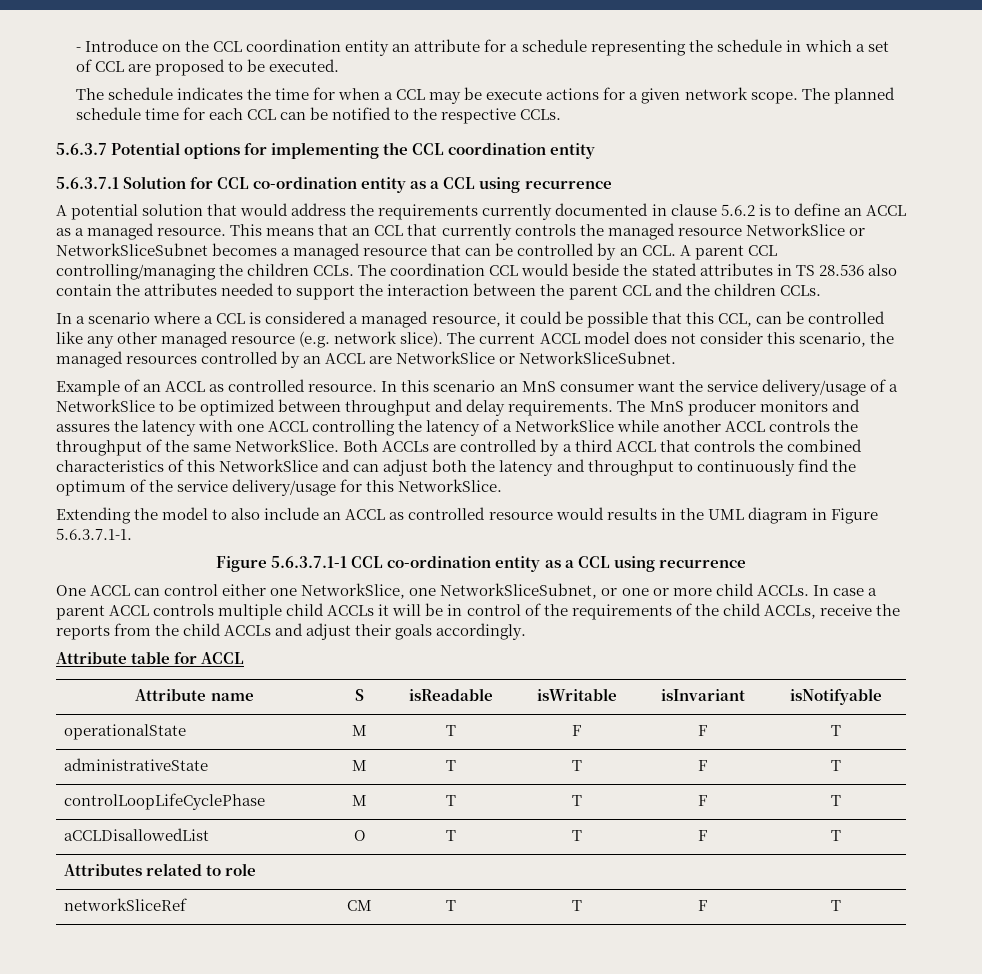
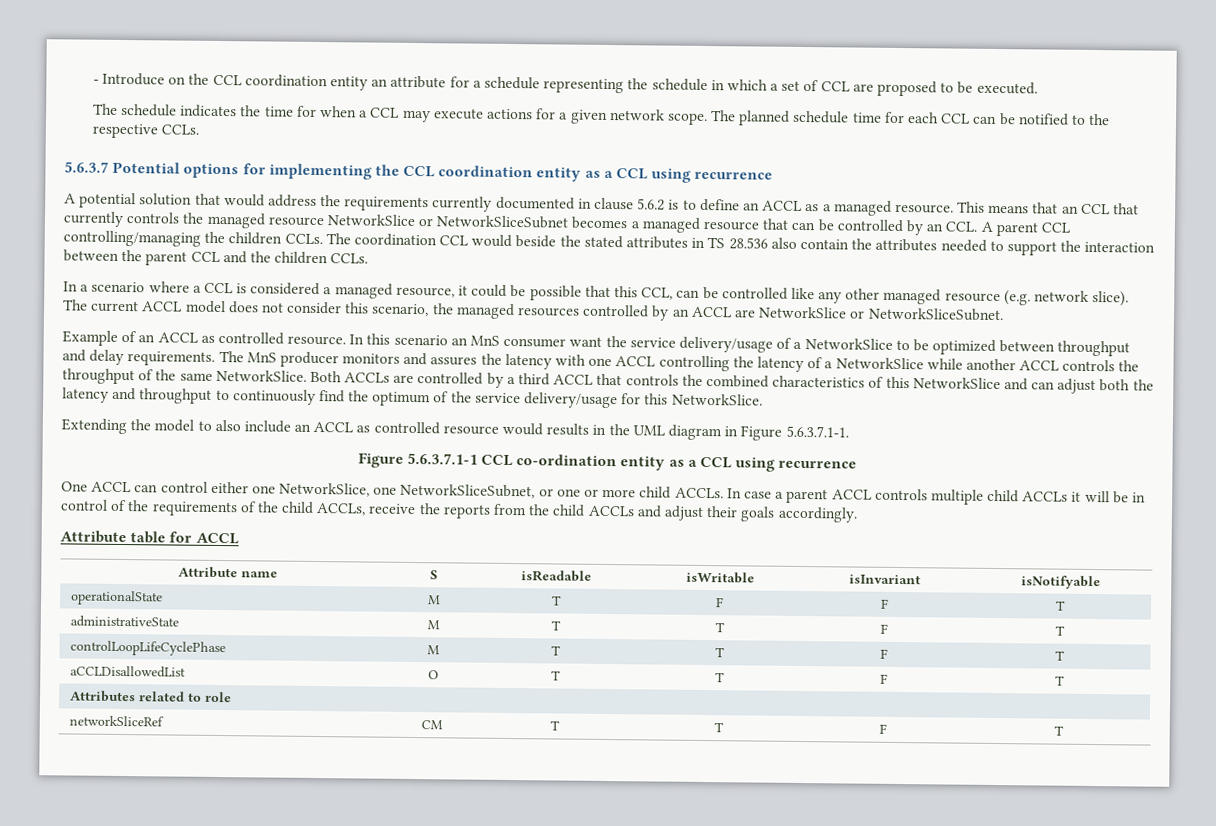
[464,87,483,100] be -> (431, 116) none
[56,176,407,193] // 5.6.3.7.1 Solution for CCL co-ordination entity -> (582, 174) none

